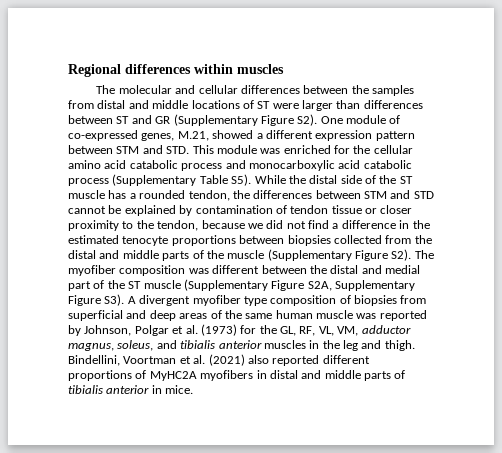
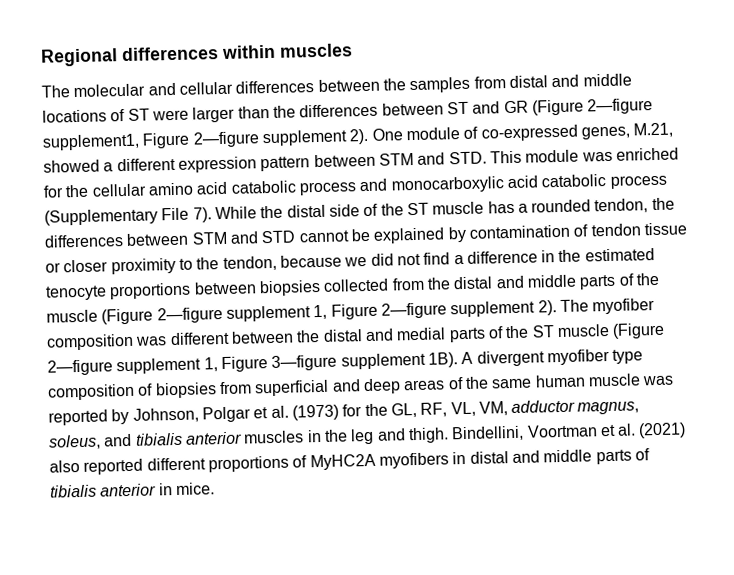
(361, 104) none -> [272,105,296,118] the
[173,114,318,126] (Supplementary Figure S2). -> [531,98,654,116] [42,128,370,151] (Figure 2—figure supplement1, Figure 2—figure supplement 2).
[199,174,252,186] Table S5). -> [161,207,212,223] File 7).
[267,249,412,261] (Supplementary Figure S2). -> [101,300,557,325] (Figure 2—figure supplement 1, Figure 2—figure supplement 2).
[68,279,415,291] [68,294,125,306] part of the ST muscle (Supplementary Figure S2A, Supplementary Figure S3). -> [448,322,666,343] [47,352,458,376] parts of the ST muscle (Figure 2—figure supplement 1, Figure 3—figure supplement 1B).

